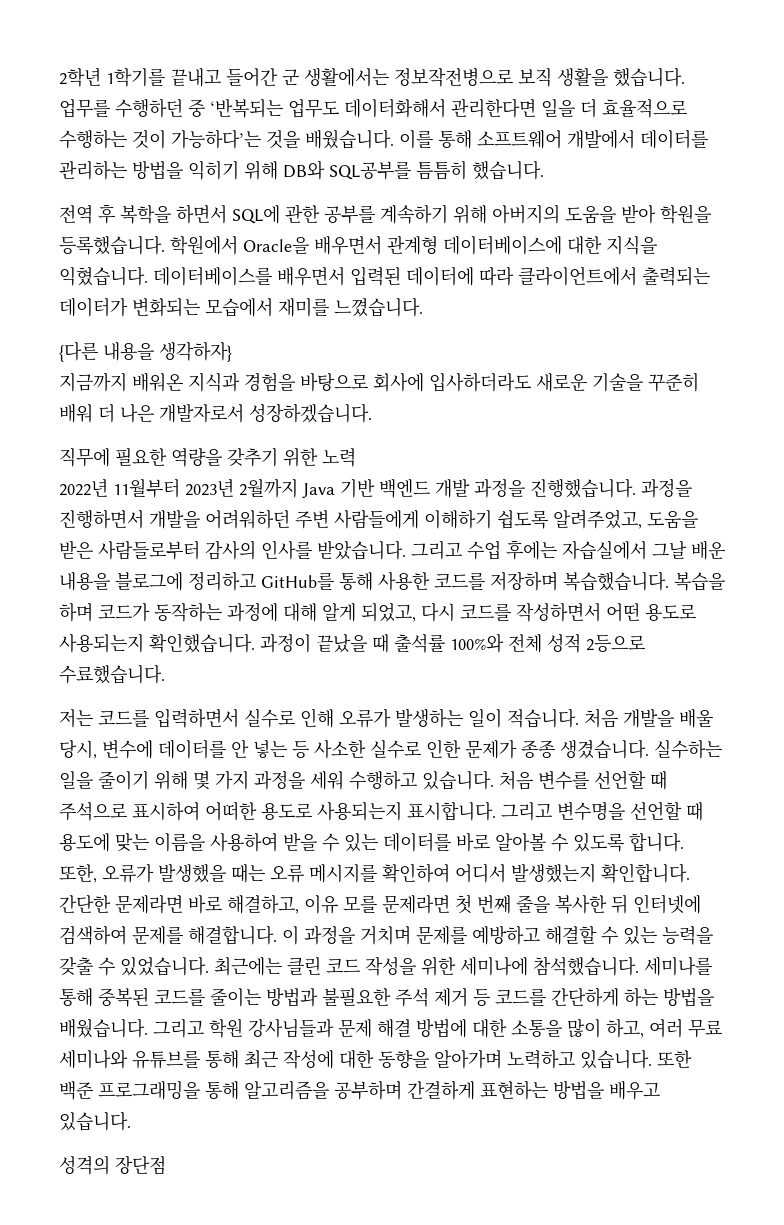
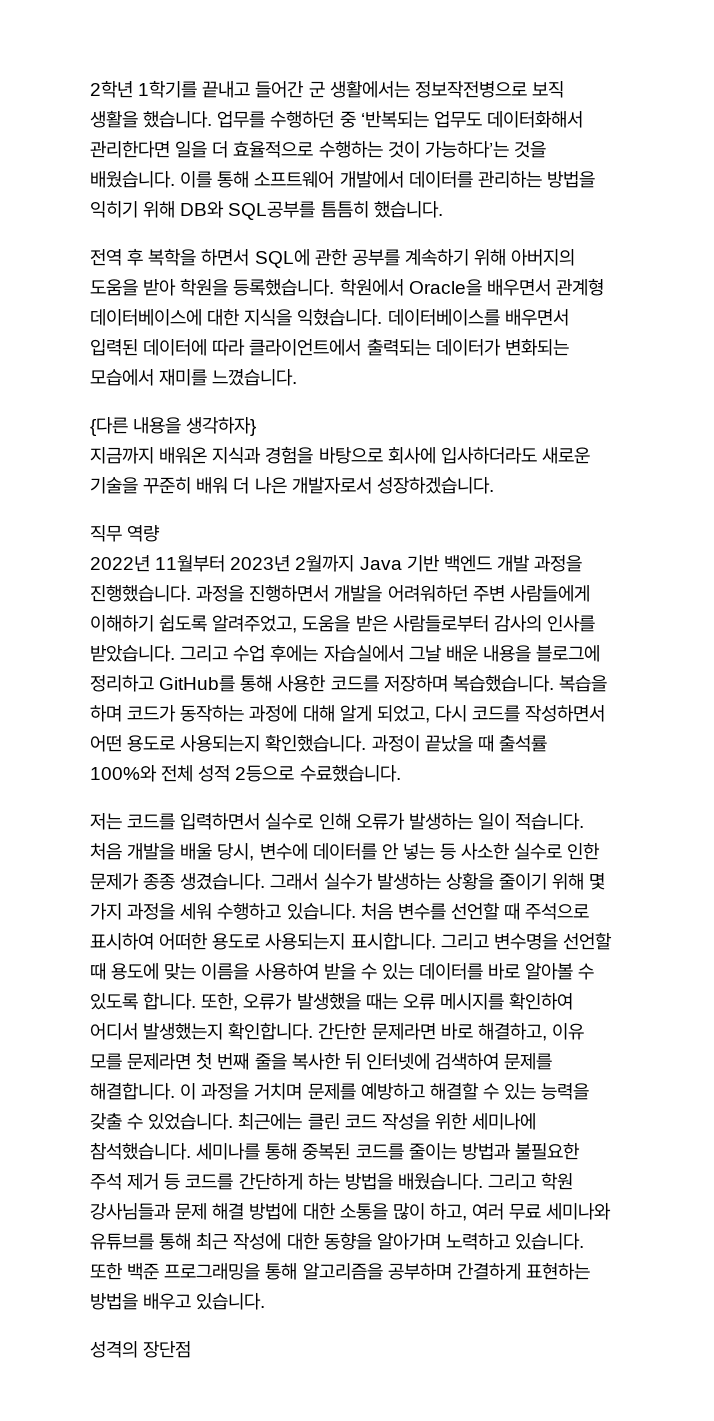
[59,447,356,467] 직무에 필요한 역량을 갖추기 위한 노력 -> [90,525,161,542] 직무 역량
[654,740,722,759] [59,771,93,789] 실수하는 일을 -> [270,872,494,890] 그래서 실수가 발생하는 상황을

